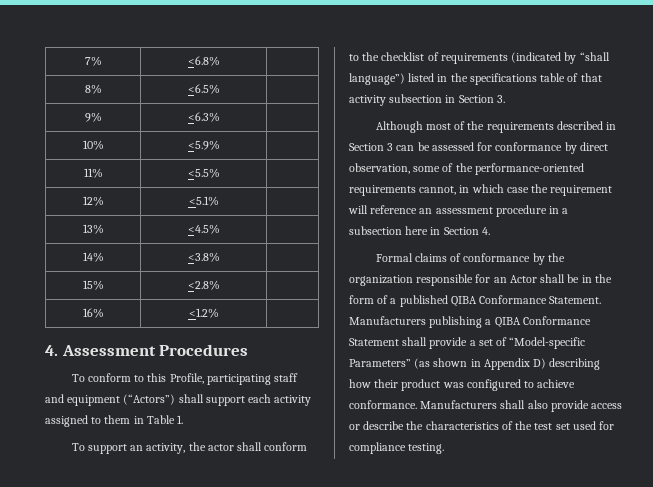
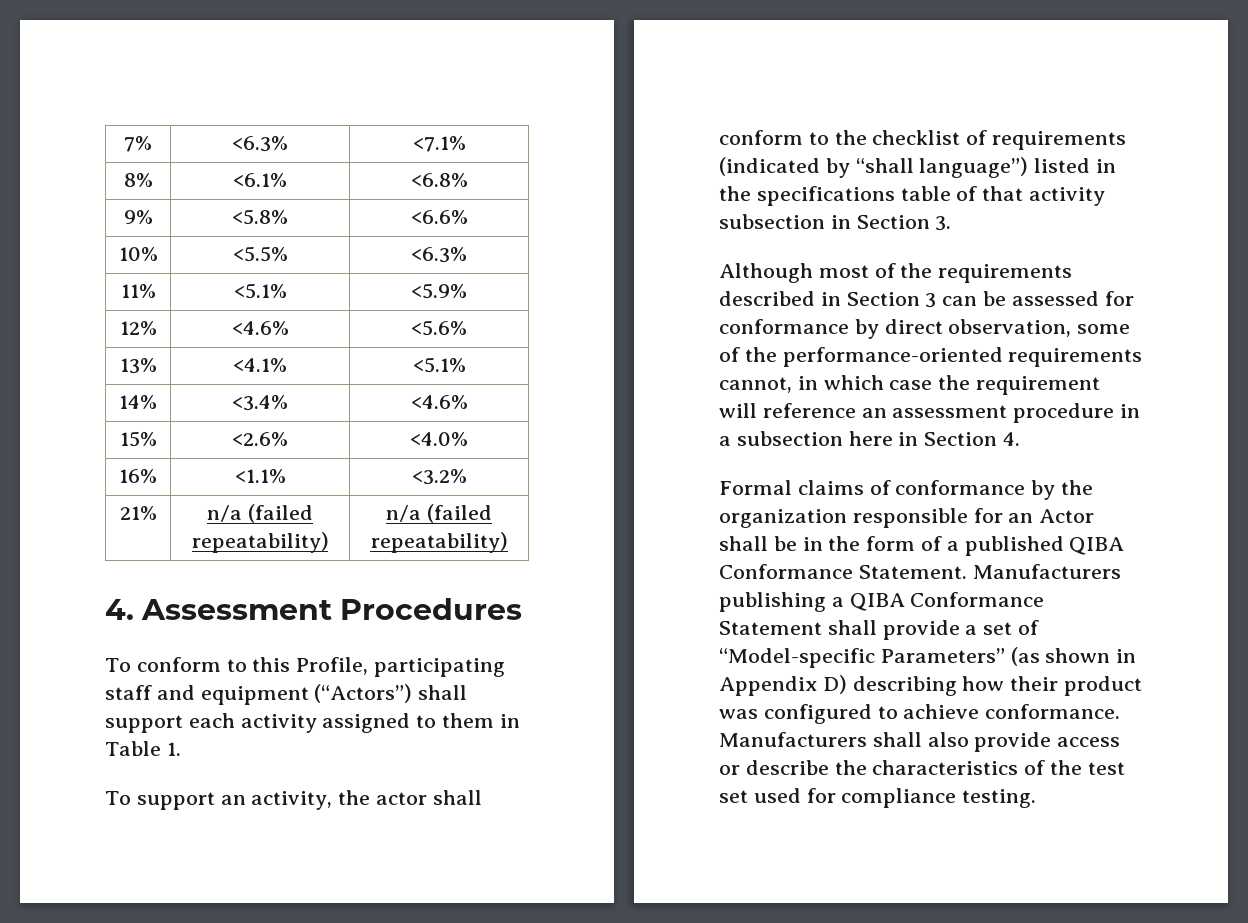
[187,56,220,66] <6.8% | -> [232,136,288,152] [412,136,466,152] <6.3% | <7.1%
[187,84,220,94] <6.5% | -> [233,173,287,187] [410,173,468,187] <6.1% | <6.8%
[187,112,220,122] <6.3% | -> [232,209,288,225] [410,210,468,224] <5.8% | <6.6%
[187,140,220,150] <5.9% | -> [232,246,288,262] [411,247,467,263] <5.5% | <6.3%
[187,168,220,178] <5.5% | -> [233,283,287,299] [411,283,467,299] <5.1% | <5.9%
[188,196,219,206] <5.1% | -> [231,321,289,335] [411,320,467,336] <4.6% | <5.6%
[187,224,220,234] <4.5% | -> [233,358,287,372] [412,357,466,373] <4.1% | <5.1%
[187,252,220,262] <3.8% | -> [232,395,288,411] [410,395,468,409] <3.4% | <4.6%
[187,280,220,290] <2.8% | -> [232,432,288,446] [410,432,468,446] <2.6% | <4.0%
[188,308,219,318] <1.2% | -> [234,469,286,483] [411,469,467,485] [119,506,157,520] [207,504,313,523] [191,532,329,553] [386,504,492,523] [370,532,508,553] <1.1% | <3.2% // 21% | n/a (failed repeatability) | n/a (failed repeatability)

